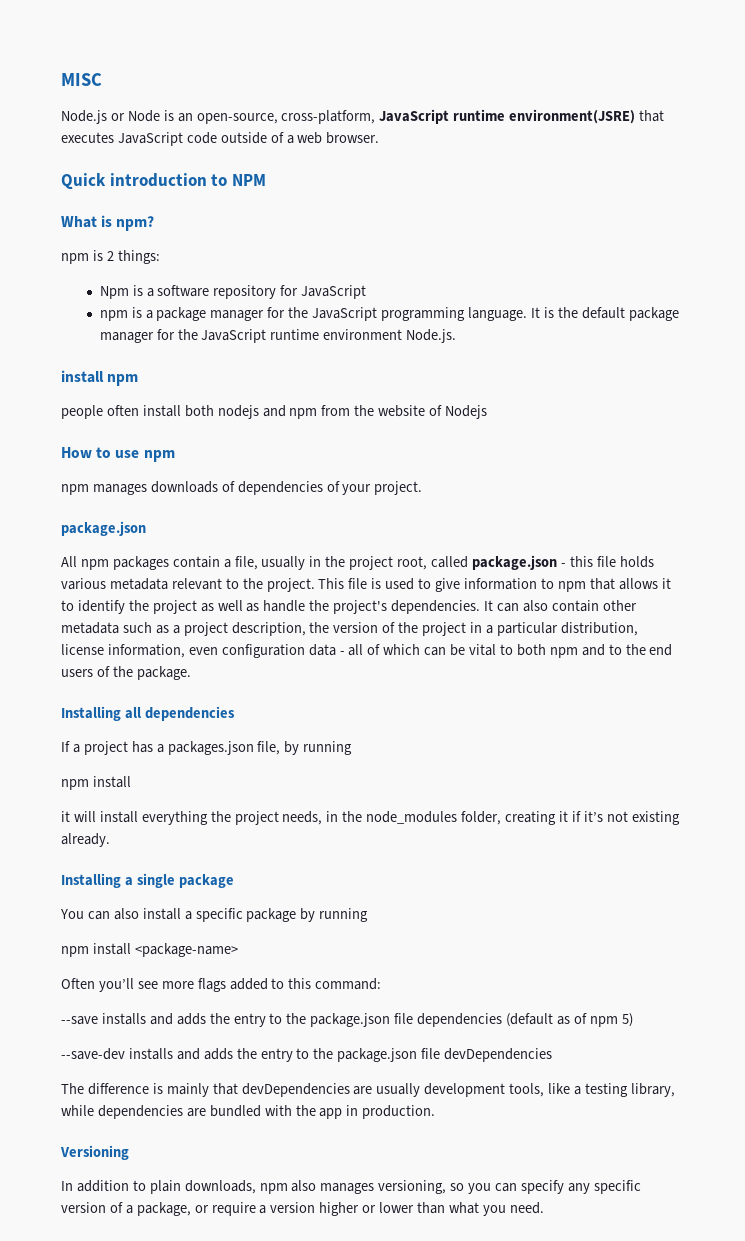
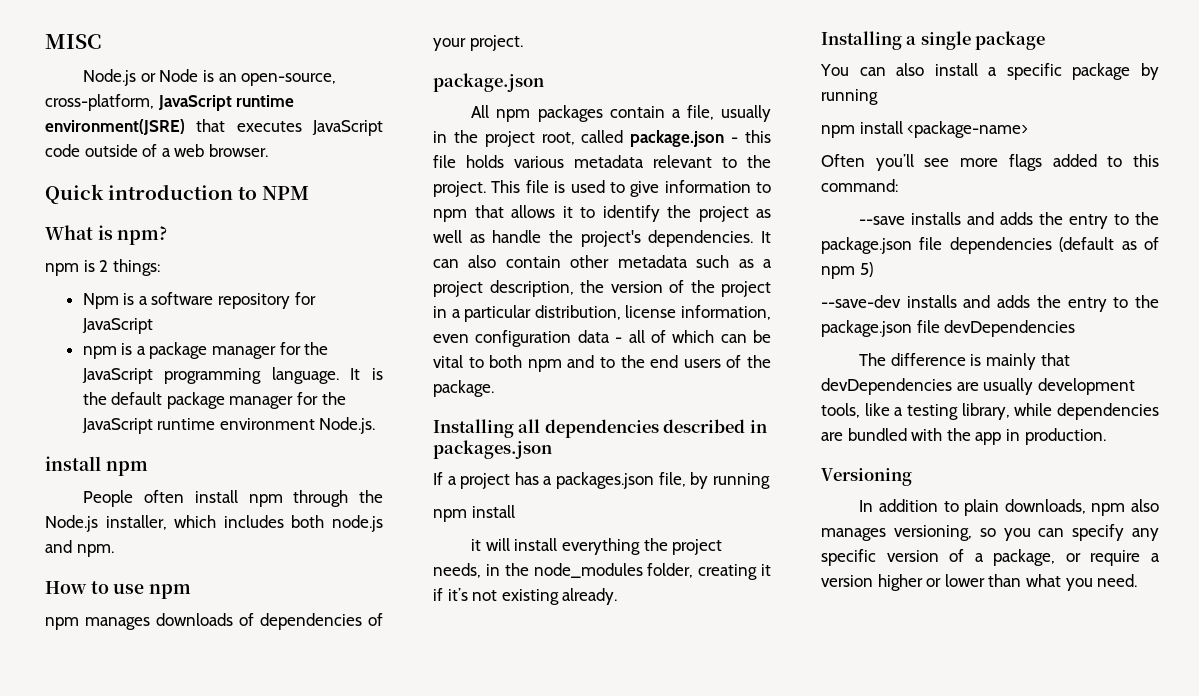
[61,405,103,419] people -> [83,490,134,507] People
[184,405,488,419] both nodejs and npm from the website of Nodejs -> [248,490,383,507] [45,515,383,532] [45,540,114,557] npm through the Node.js installer, which includes both node.js and npm.
(235, 713) none -> [663,419,767,433] [433,440,552,459] described in packages.json

